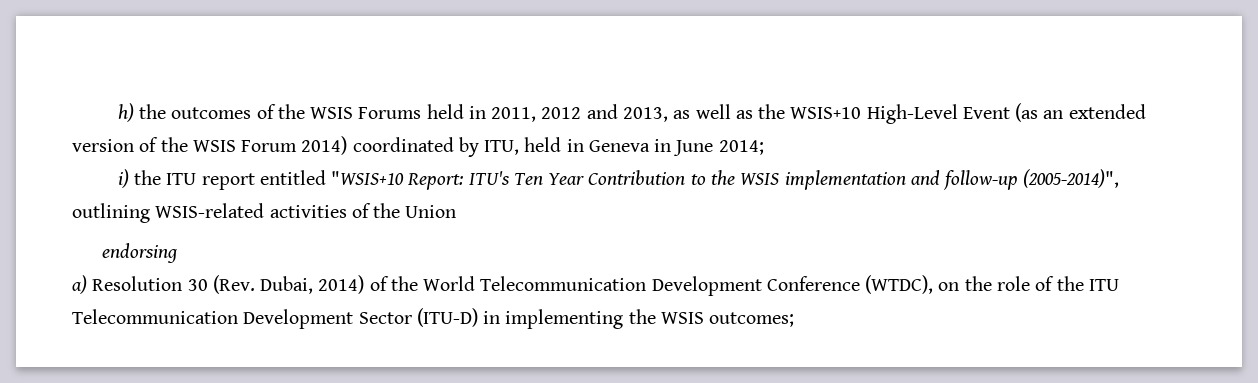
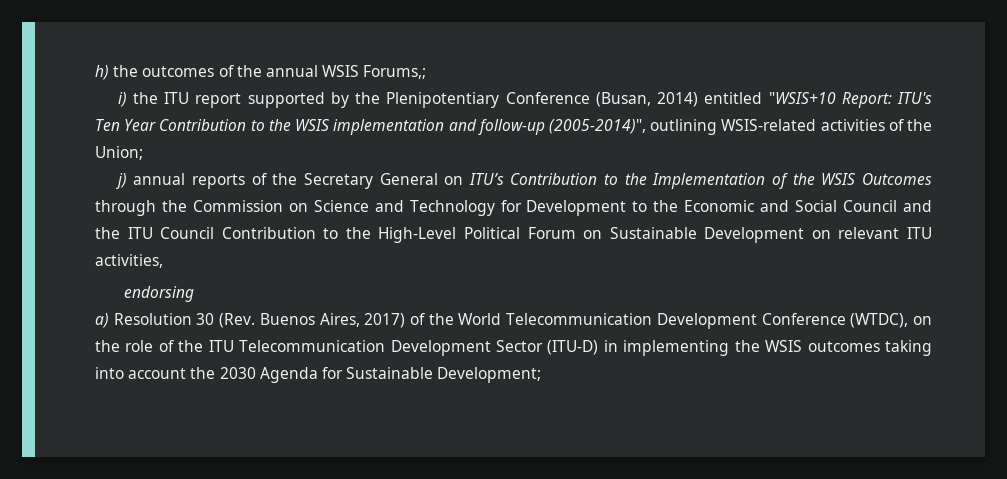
[310,103,1146,124] [72,136,764,157] [117,169,255,190] WSIS Forums held in 2011, 2012 and 2013, as well as the WSIS+10 High-Level Event (as an extended version of the WSIS Forum 2014) coordinated by ITU, held in Geneva in June 2014; // i) the ITU report -> [265,65,427,79] [117,92,699,108] annual WSIS Forums,; // i) the ITU report supported by the Plenipotentiary Conference (Busan, 2014)
[405,205,457,218] Union -> [95,146,143,160] [115,173,933,189] [95,200,932,216] [95,227,932,243] [95,254,163,268] Union; // j) annual reports of the Secretary General on ITU’s Contribution to the Implementation of the WSIS Outcomes through the Commission on Science and Technology for Development to the Economic and Social Council and the ITU Council Contribution to the High-Level Political Forum on Sustainable Development on relevant ITU activities,
[260,275,365,294] Dubai, 2014) -> [259,313,406,328] Buenos Aires, 2017)
[709,312,795,327] outcomes; -> [807,340,933,356] [95,367,542,383] outcomes taking into account the 2030 Agenda for Sustainable Development;

